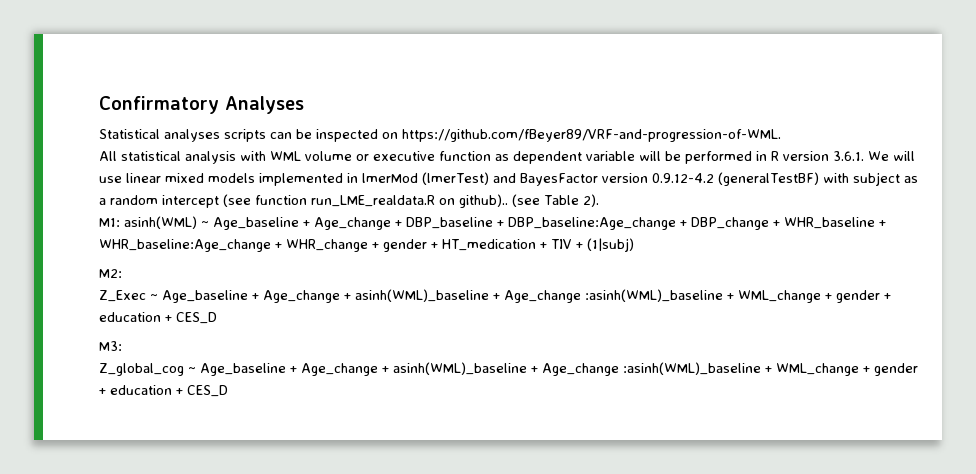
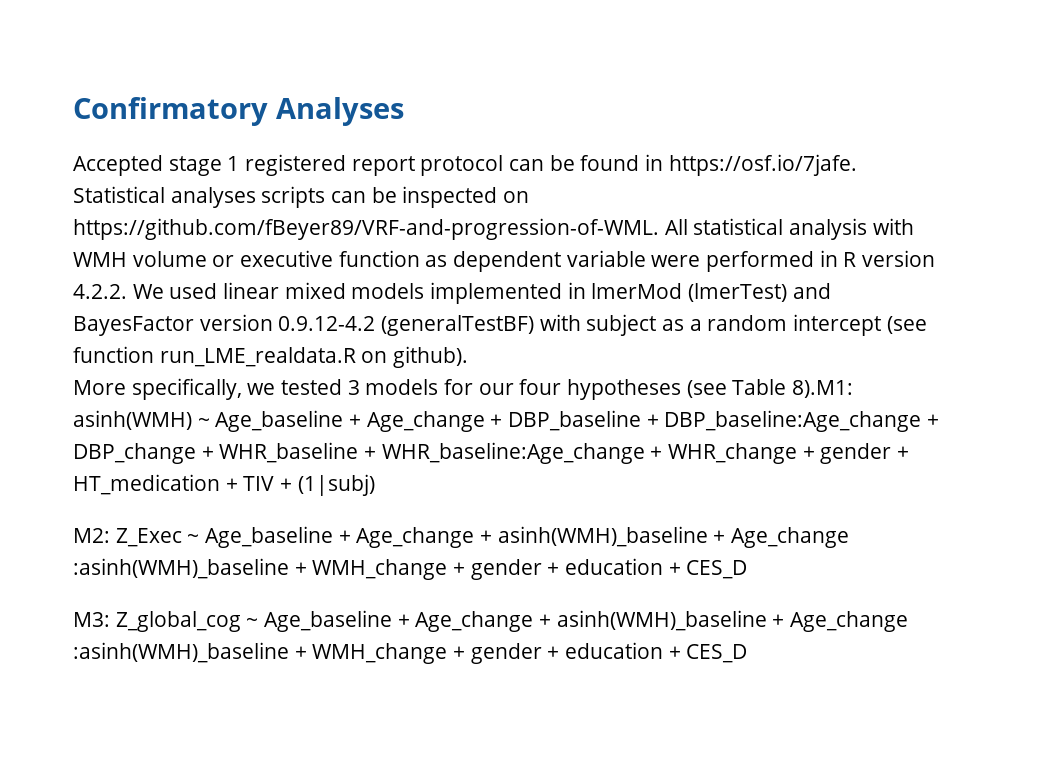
(304, 105) none -> [73,154,857,176] Accepted stage 1 registered report protocol can be found in https://osf.io/7jafe.
(781, 135) // -> (659, 229) none
[270,151,301,161] WML -> [73,252,127,267] WMH
[639,151,681,161] will be -> [651,255,701,267] were
[833,151,915,161] [99,176,122,183] 3.6.1. We will use -> [73,283,218,299] 4.2.2. We used
[459,194,599,208] [99,216,197,229] github).. (see Table 2). // M1: asinh(WML) -> [393,346,469,368] [73,378,854,400] [73,410,192,430] github). // More specifically, we tested 3 models for our four hypotheses (see Table 8).M1: asinh(WMH)
(122, 273) // -> (110, 535) none
[355,289,821,303] asinh(WML)_baseline + Age_change :asinh(WML)_baseline + WML_change -> [497,526,850,548] [73,558,448,580] asinh(WMH)_baseline + Age_change :asinh(WMH)_baseline + WMH_change
(122, 346) // -> (110, 619) none
[393,362,859,376] asinh(WML)_baseline + Age_change :asinh(WML)_baseline + WML_change -> [556,610,909,632] [73,642,448,664] asinh(WMH)_baseline + Age_change :asinh(WMH)_baseline + WMH_change

